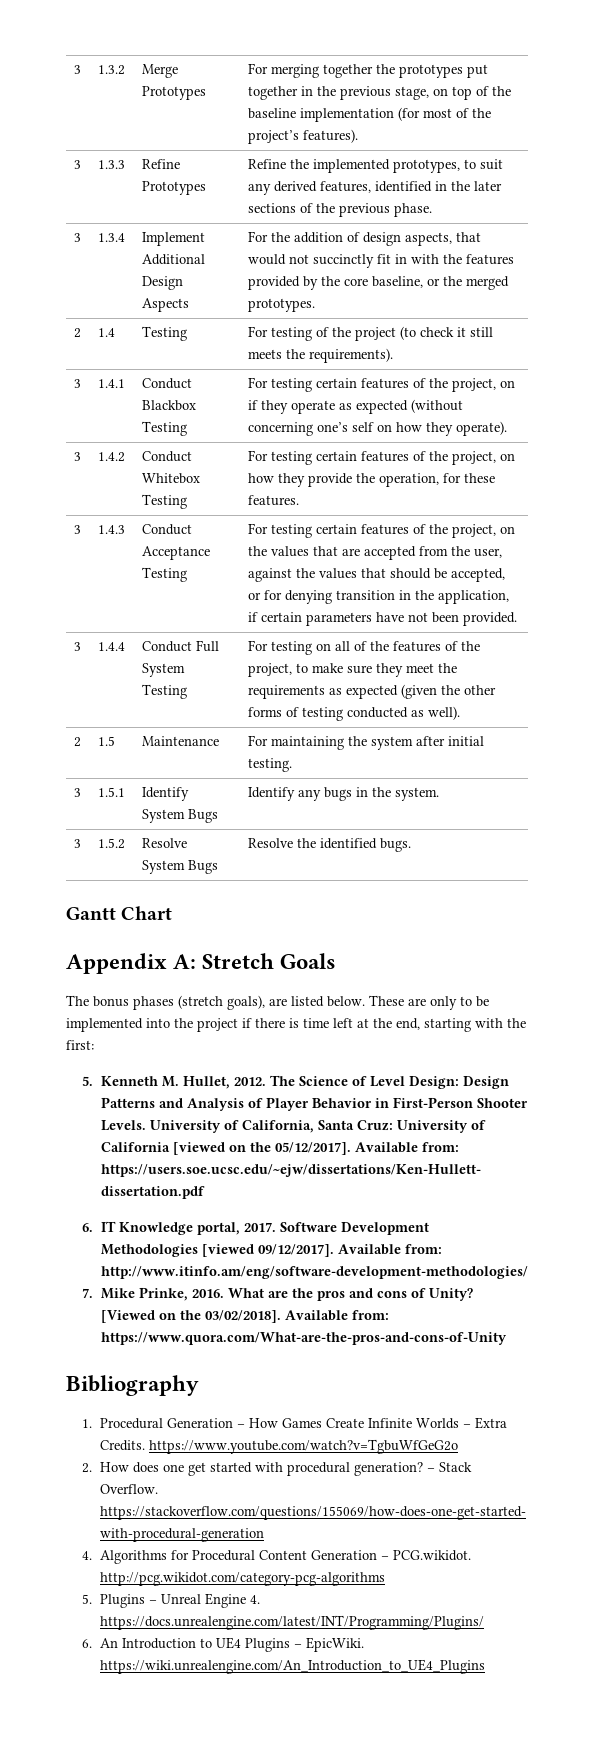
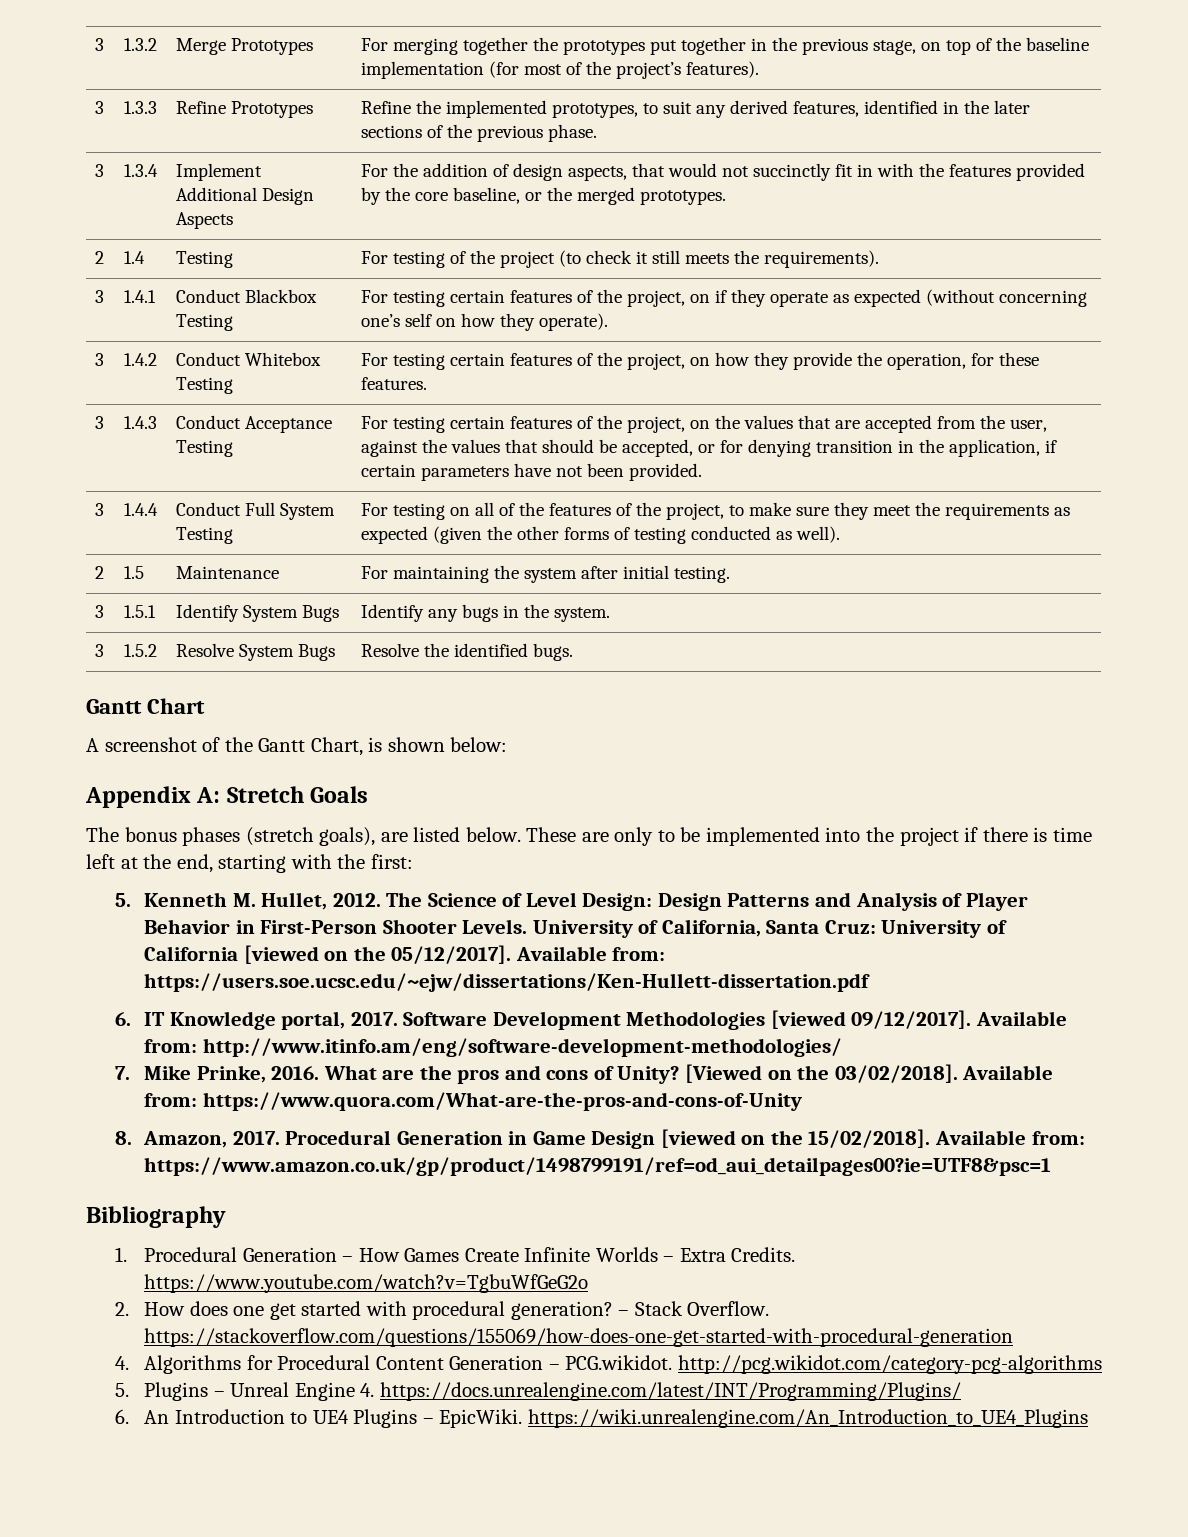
(173, 913) none -> [86,737,508,756] // A screenshot of the Gantt Chart, is shown below:
(507, 1338) none -> [115,1129,1085,1149] [144,1157,1052,1176] // 8. Amazon, 2017. Procedural Generation in Game Design [viewed on the 15/02/2018]. Available from: https://www.amazon.co.uk/gp/product/1498799191/ref=od_aui_detailpages00?ie=UTF8&psc=1

